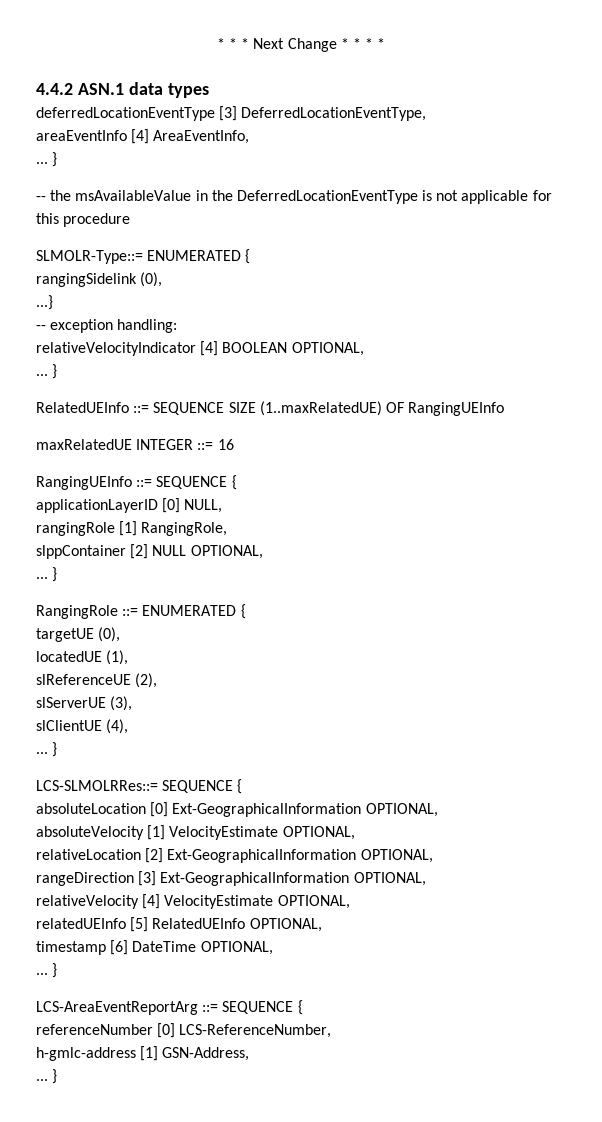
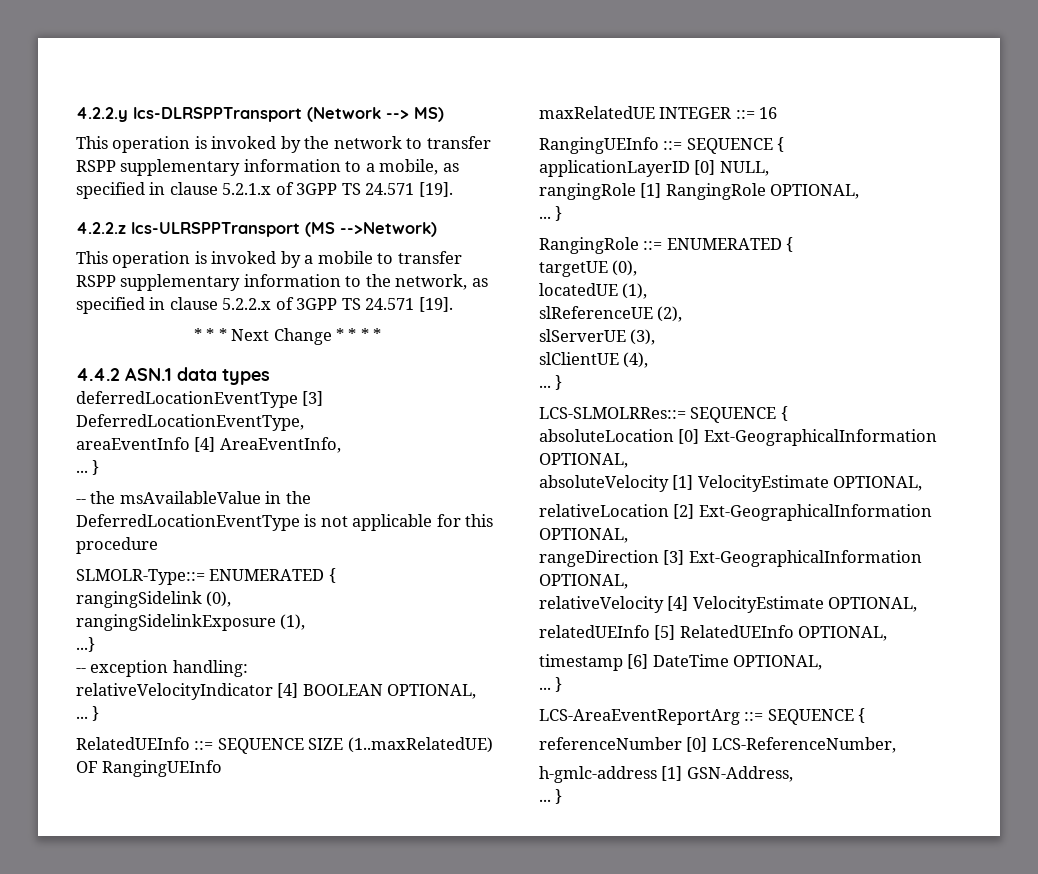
(216, 43) none -> [76,107,444,122] [76,136,491,153] [76,159,459,176] [76,182,453,199] [76,222,437,237] [76,251,462,268] [76,274,488,291] [76,297,453,314] 4.2.2.y lcs-DLRSPPTransport (Network --> MS) // This operation is invoked by the network to transfer RSPP supplementary information to a mobile, as specified in clause 5.2.1.x of 3GPP TS 24.571 [19]. // 4.2.2.z lcs-ULRSPPTransport (MS -->Network) // This operation is invoked by a mobile to transfer RSPP supplementary information to the network, as specified in clause 5.2.2.x of 3GPP TS 24.571 [19]. //
(163, 279) none -> [76,614,306,631] // rangingSidelinkExposure (1),
[141,522,228,536] [36,544,187,559] RangingRole, // slppContainer [2] NULL -> [665,183,766,200] RangingRole

